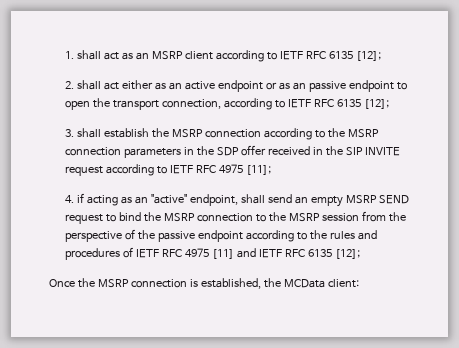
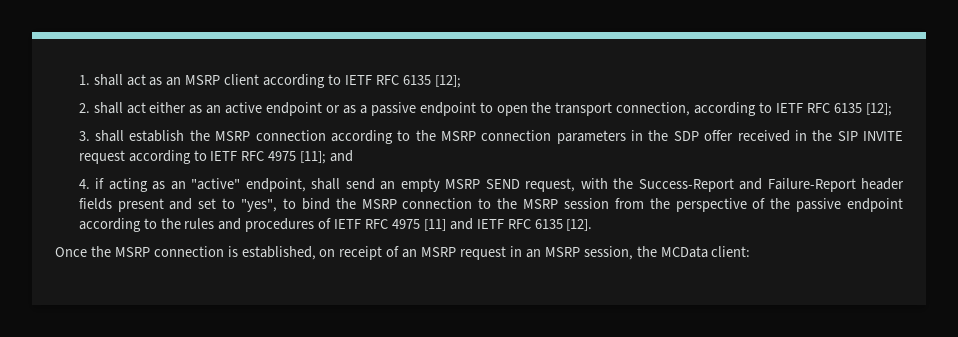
[292,82,306,90] an -> [359,105,367,114] a
(271, 170) none -> [330,150,354,162] and
[65,214,104,224] request -> [525,178,904,192] [78,198,278,212] request, with the Success-Report and Failure-Report header fields present and set to "yes",
[334,249,360,259] [12]; -> [566,219,593,231] [12].
(261, 283) none -> [319,246,633,260] on receipt of an MSRP request in an MSRP session,

